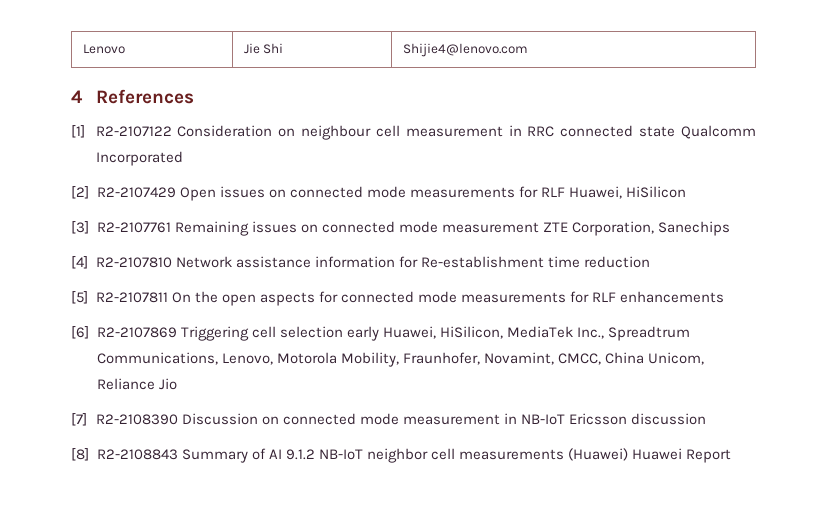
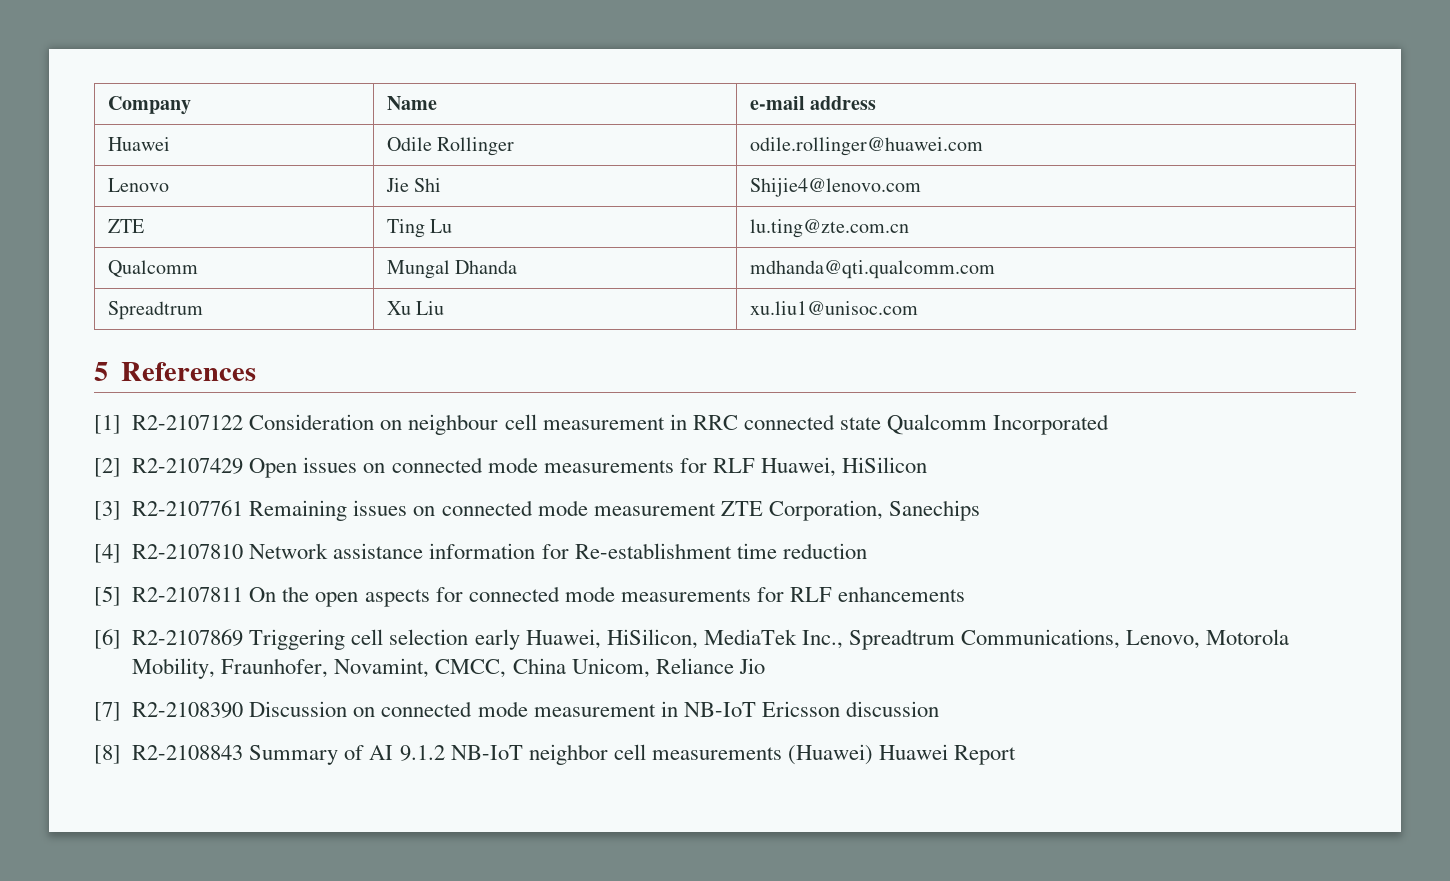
[82,44,125,54] [243,43,284,54] [402,43,528,57] [71,90,83,103] Lenovo | Jie Shi | Shijie4@lenovo.com // 4 -> [107,96,191,115] [386,96,437,110] [749,96,877,110] [107,137,170,151] [386,137,515,156] [749,137,983,156] [107,178,169,192] [385,178,442,192] [749,178,921,197] [107,219,144,233] [386,219,453,238] [749,219,909,238] [107,260,198,278] [386,260,518,279] [749,260,995,279] [107,301,203,320] [386,301,445,315] [749,301,918,315] [94,362,108,381] Company | Name | e-mail address // Huawei | Odile Rollinger | odile.rollinger@huawei.com // Lenovo | Jie Shi | Shijie4@lenovo.com // ZTE | Ting Lu | lu.ting@zte.com.cn // Qualcomm | Mungal Dhanda | mdhanda@qti.qualcomm.com // Spreadtrum | Xu Liu | xu.liu1@unisoc.com // 5

